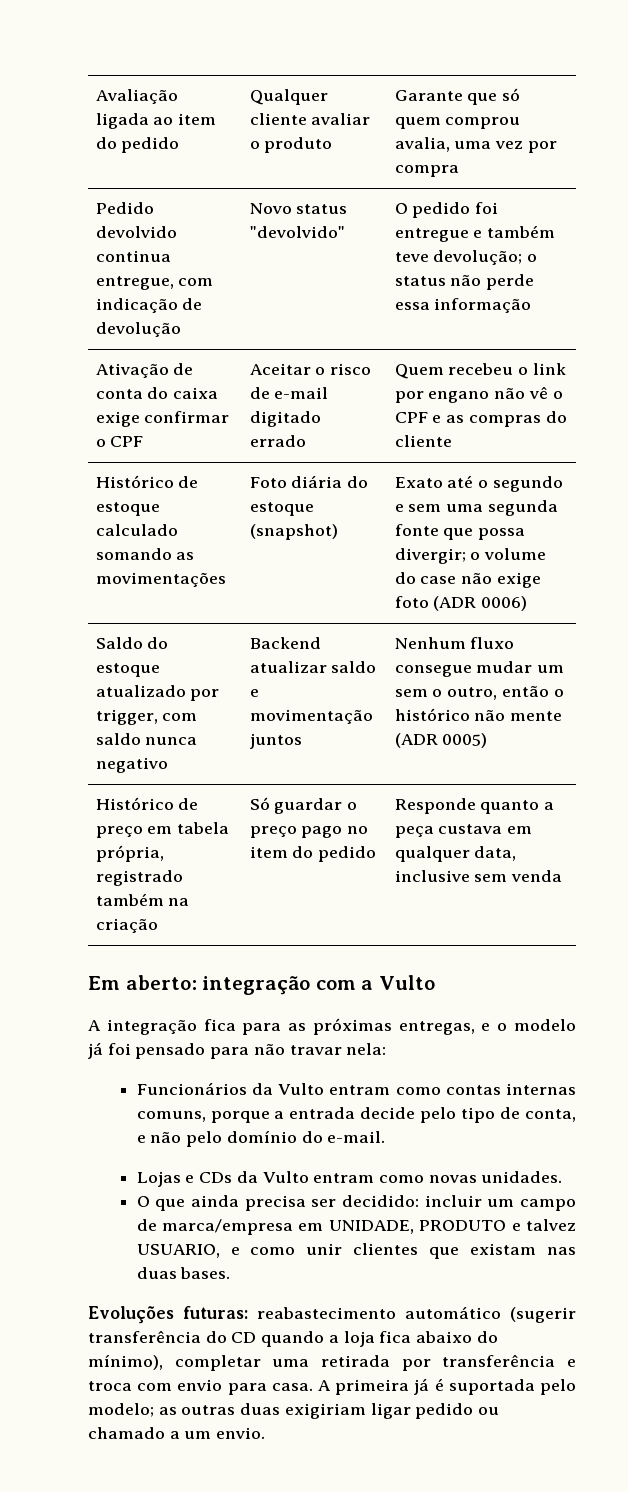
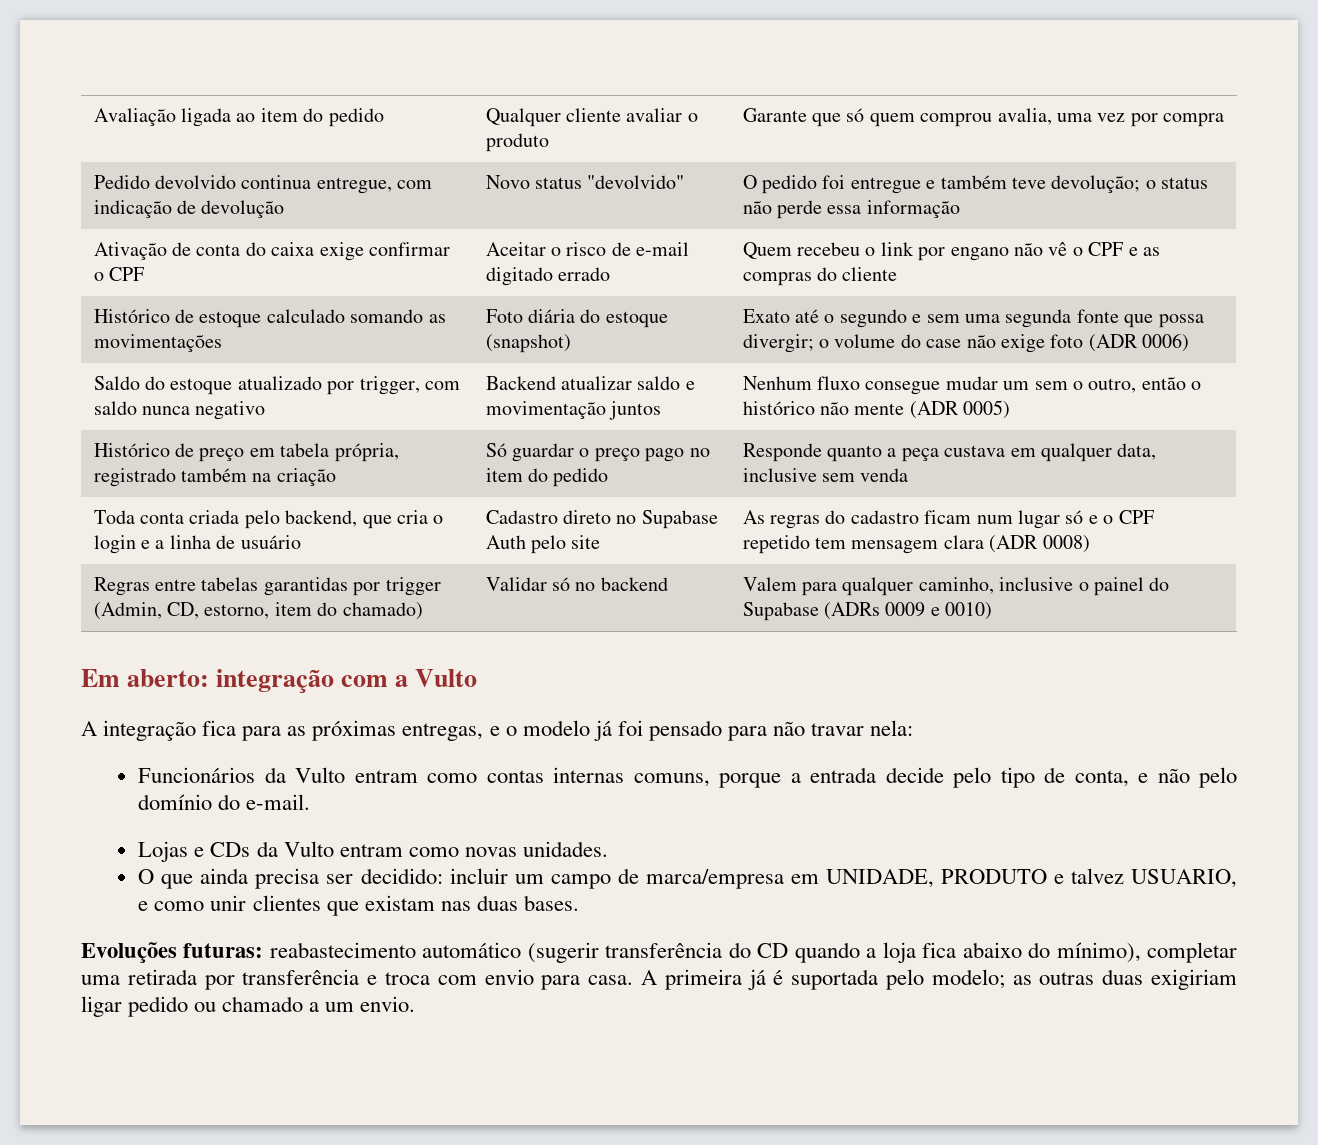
(563, 876) none -> [93,510,444,529] [93,535,301,554] [485,510,718,529] [485,535,601,554] [742,510,1154,529] [742,535,1090,554] [93,577,441,596] [93,602,423,620] [485,577,668,591] [742,577,1170,596] [742,602,993,621] // Toda conta criada pelo backend, que cria o login e a linha de usuário | Cadastro direto no Supabase Auth pelo site | As regras do cadastro ficam num lugar só e o CPF repetido tem mensagem clara (ADR 0008) // Regras entre tabelas garantidas por trigger (Admin, CD, estorno, item do chamado) | Validar só no backend | Valem para qualquer caminho, inclusive o painel do Supabase (ADRs 0009 e 0010)

